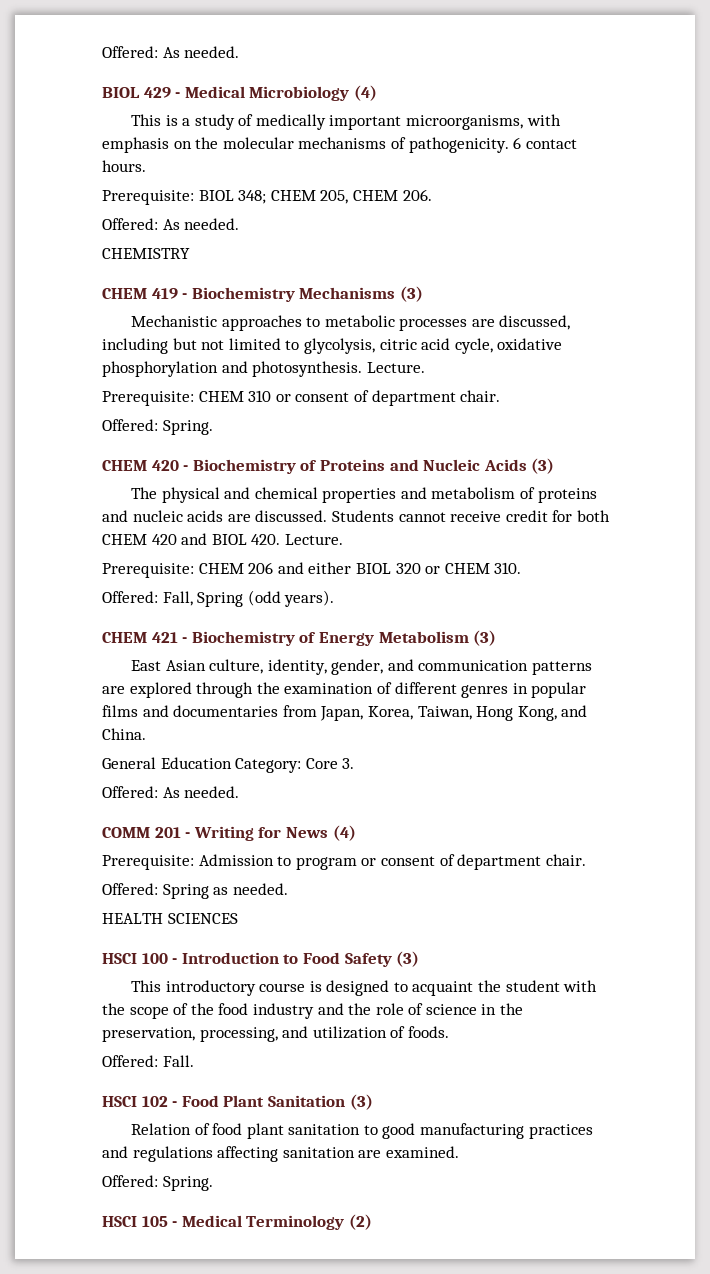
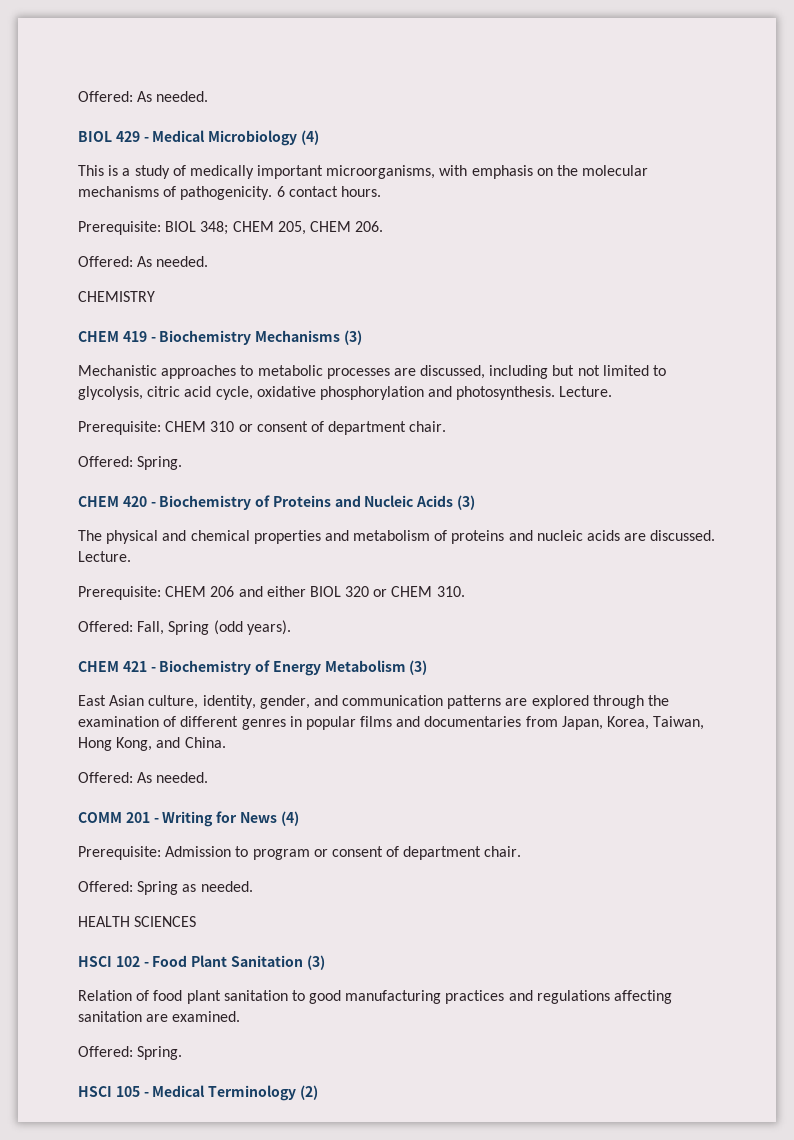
[331,510,610,522] [102,533,281,545] Students cannot receive credit for both CHEM 420 and BIOL 420. -> (716, 535) none
[102,757,355,773] // General Education Category: Core 3. -> (226, 742) none
[102,951,420,967] [130,980,598,996] [102,1003,524,1019] [102,1026,449,1042] [102,1055,194,1067] // HSCI 100 - Introduction to Food Safety (3) // This introductory course is designed to acquaint the student with the scope of the food industry and the role of science in the preservation, processing, and utilization of foods. // Offered: Fall. -> (197, 921) none

